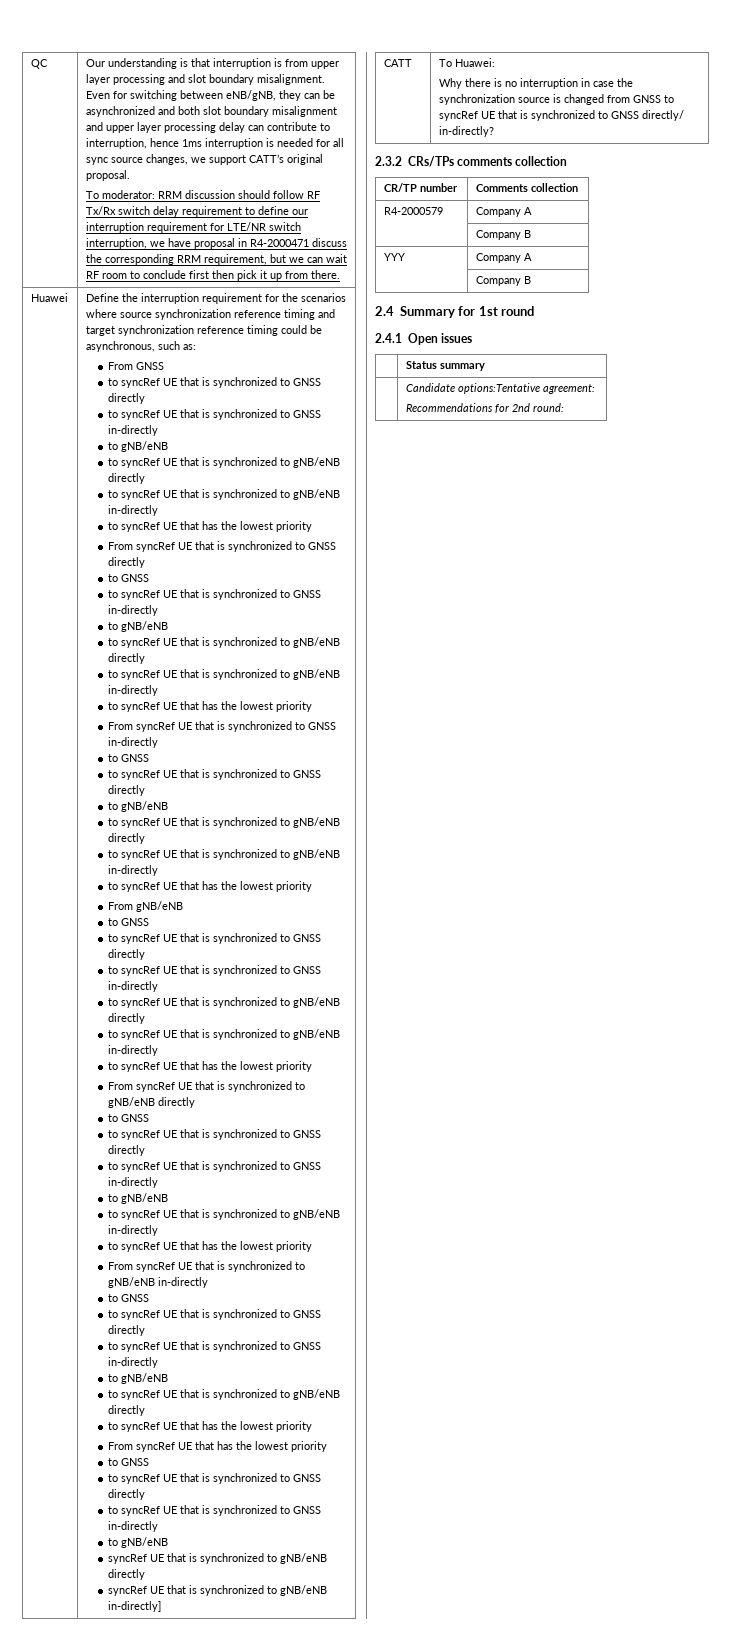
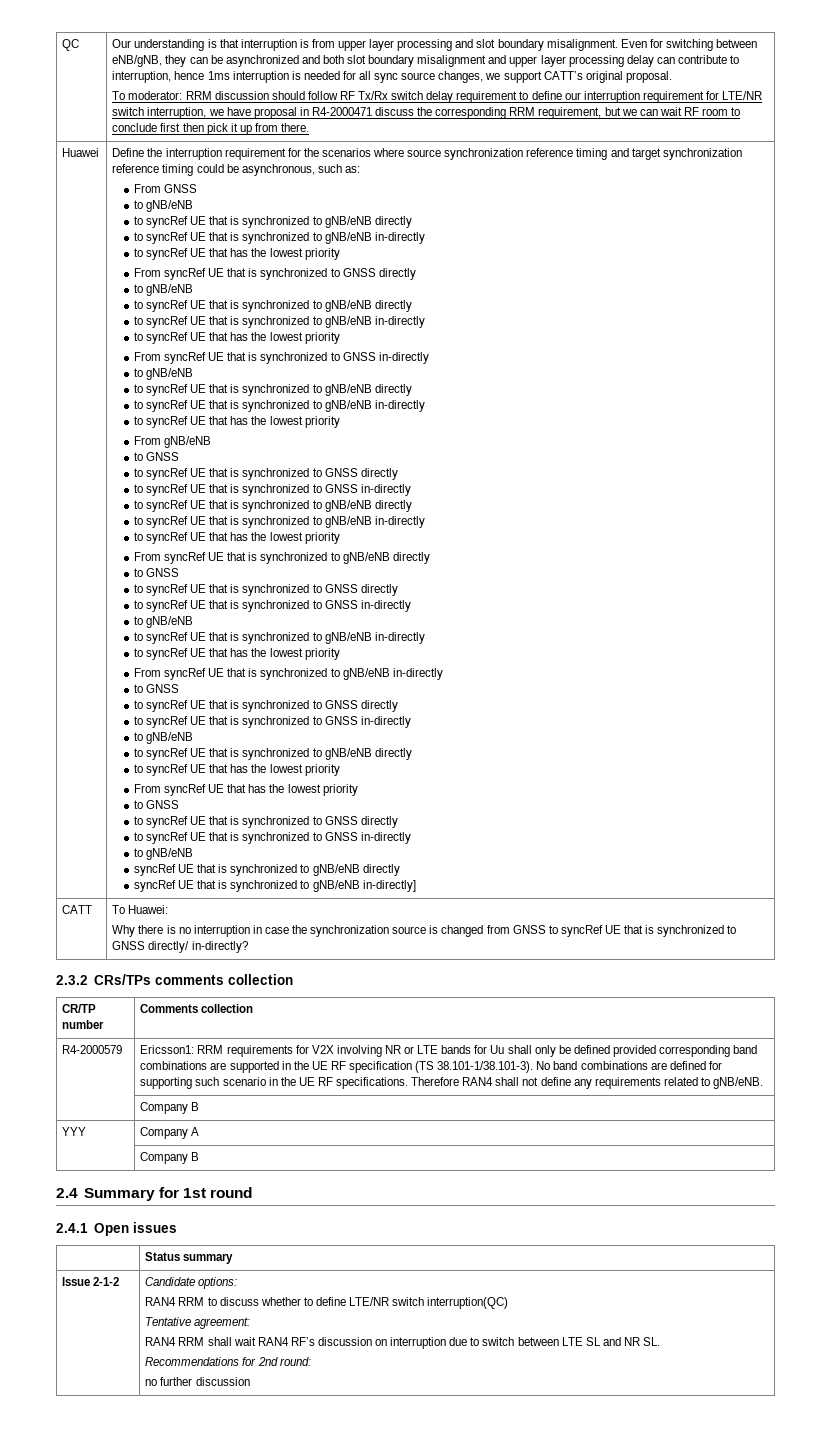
[108,377,322,388] [108,393,146,404] [108,409,322,420] [108,425,159,436] // to syncRef UE that is synchronized to GNSS directly // to syncRef UE that is synchronized to GNSS in-directly -> (198, 188) none
[108,574,150,582] [108,589,322,600] [108,605,159,616] // to GNSS // to syncRef UE that is synchronized to GNSS in-directly -> (416, 274) none
[108,754,150,762] [108,769,322,780] [108,785,146,796] // to GNSS // to syncRef UE that is synchronized to GNSS directly -> (429, 358) none
[475,207,532,217] Company A -> [140,1045,758,1057] [140,1061,722,1073] [140,1077,764,1089] Ericsson1: RRM requirements for V2X involving NR or LTE bands for Uu shall only be defined provided corresponding band combinations are supported in the UE RF specification (TS 38.101-1/38.101-3). No band combinations are defined for supporting such scenario in the UE RF specifications. Therefore RAN4 shall not define any requirements related to gNB/eNB.
(485, 367) none -> [62,1277,120,1286] Issue 2-1-2
[457,383,595,394] options:Tentative agreement: -> [198,1277,238,1289] [145,1297,509,1309] [145,1317,251,1329] [145,1337,661,1349] options: // RAN4 RRM to discuss whether to define LTE/NR switch interruption(QC) // Tentative agreement: // RAN4 RRM shall wait RAN4 RF’s discussion on interruption due to switch between LTE SL and NR SL.
(564, 407) none -> [145,1377,250,1386] // no further discussion

